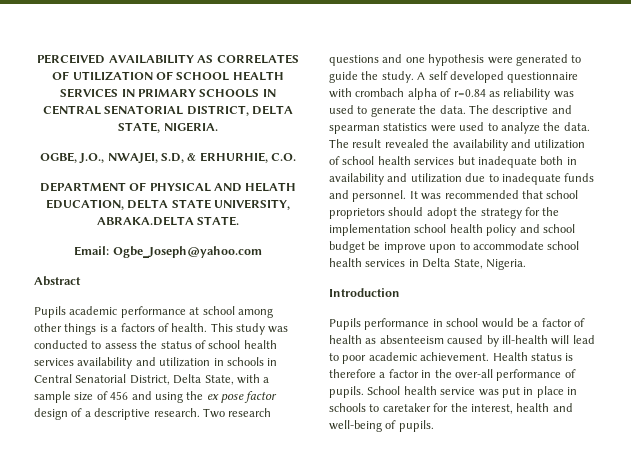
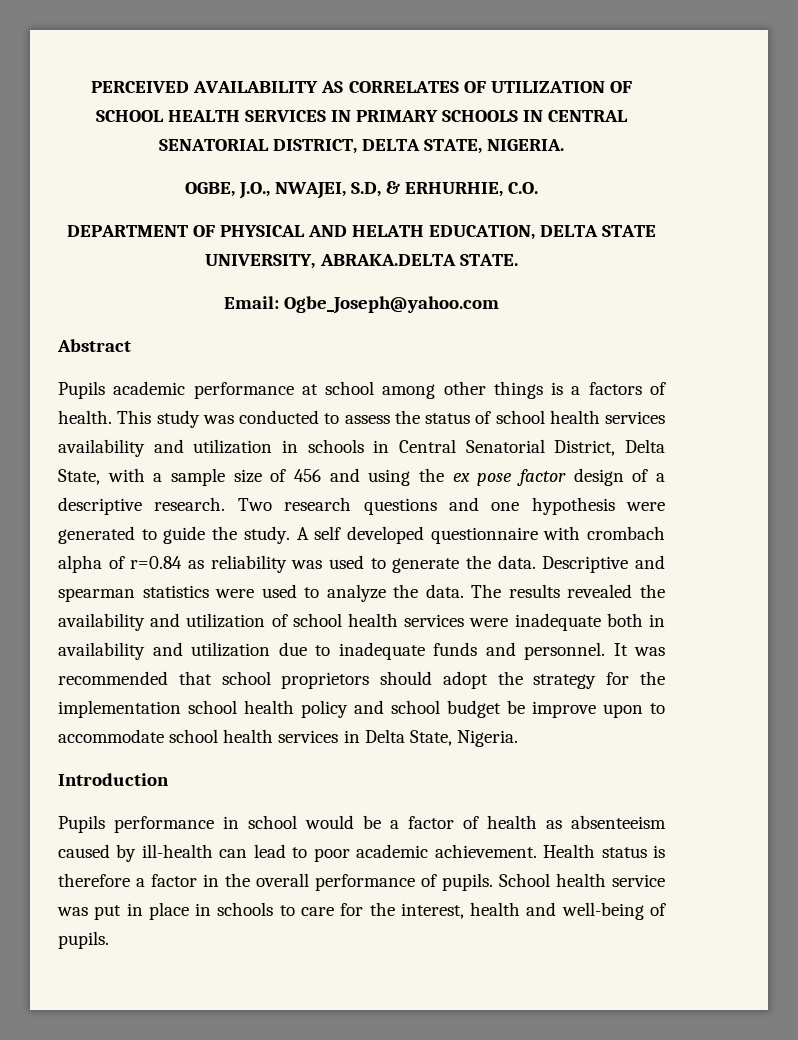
[468,105,549,117] The descriptive -> [542,556,629,573] Descriptive
[352,139,382,148] result -> [508,584,560,598] results
[457,156,475,165] but -> [469,618,509,627] were
[551,335,570,345] will -> [219,849,248,858] can
[454,369,493,378] over-all -> [256,873,309,887] overall
[382,403,431,412] caretaker -> [300,907,334,916] care

